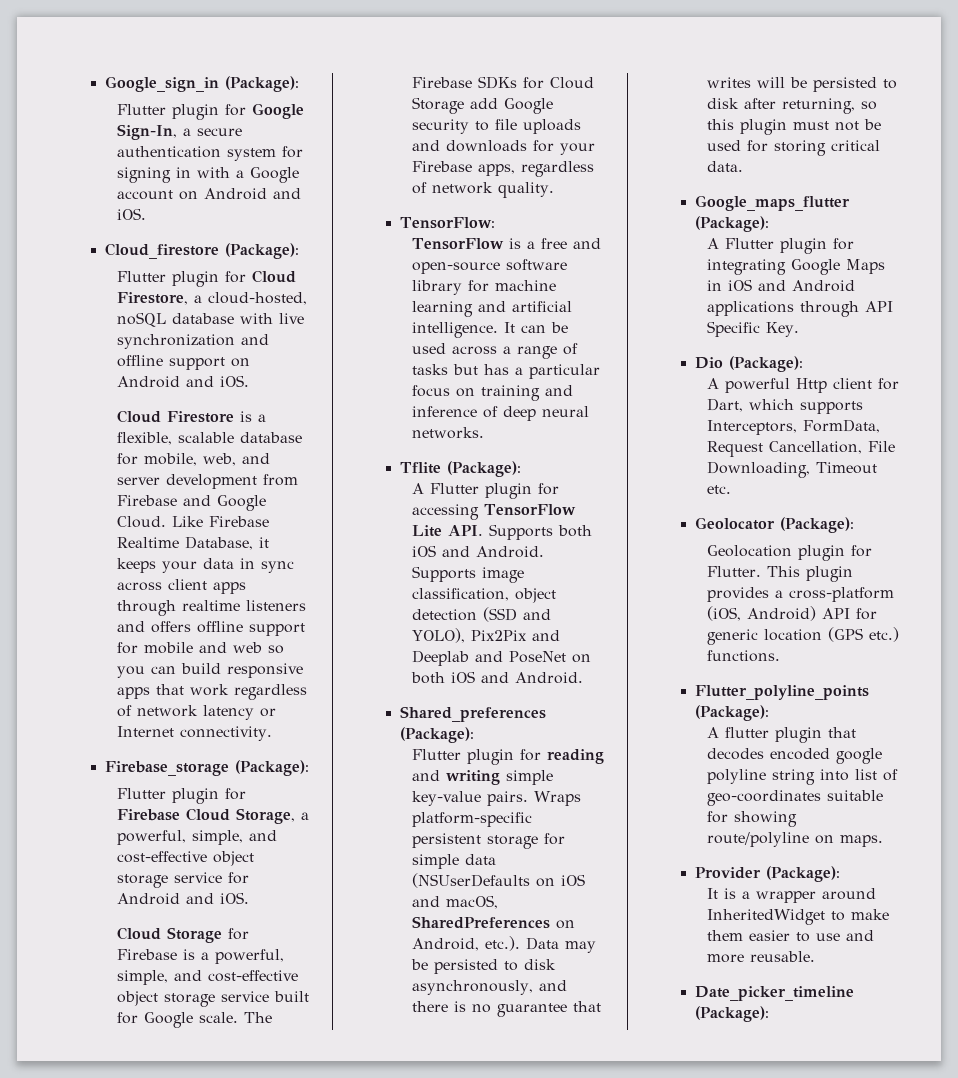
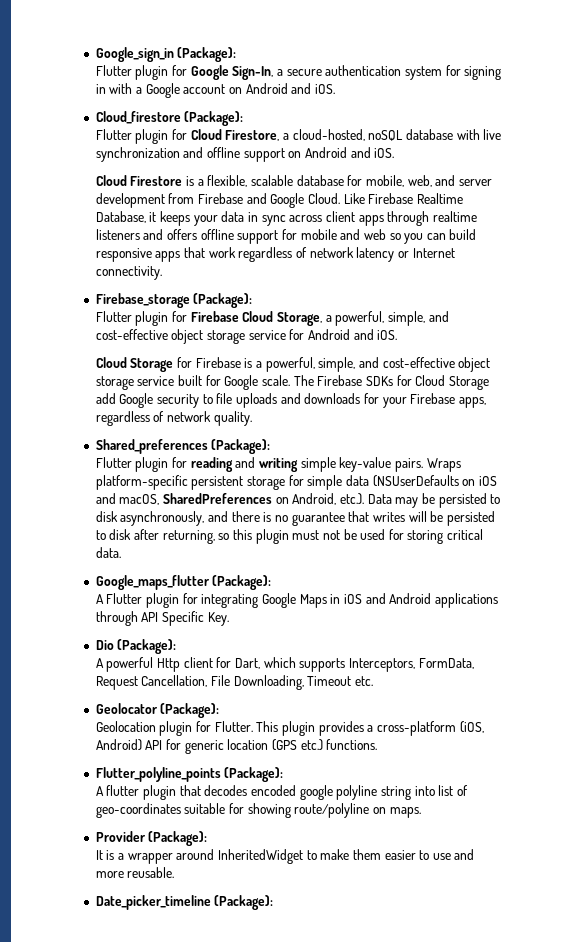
[400,217,496,229] [412,238,602,250] [412,259,568,274] [412,280,557,295] [412,301,573,317] [412,322,569,338] [412,343,579,359] [412,364,601,379] [412,385,574,401] [412,406,590,421] [412,427,485,439] [400,461,522,477] [412,483,560,499] [412,504,577,520] [412,524,593,540] [412,545,545,558] [412,566,525,583] [412,588,557,603] [412,607,552,622] [412,628,561,643] [412,650,592,666] [411,671,584,684] // TensorFlow: // TensorFlow is a free and open-source software library for machine learning and artificial intelligence. It can be used across a range of tasks but has a particular focus on training and inference of deep neural networks. // Tflite (Package): // A Flutter plugin for accessing TensorFlow Lite API. Supports both iOS and Android. Supports image classification, object detection (SSD and YOLO), Pix2Pix and Deeplab and PoseNet on both iOS and Android. -> (252, 418) none

